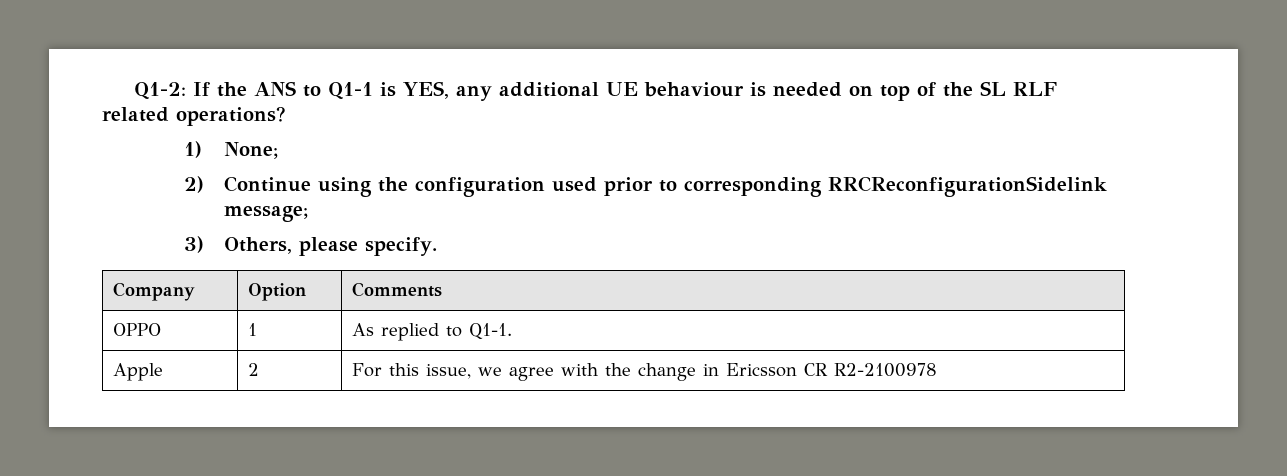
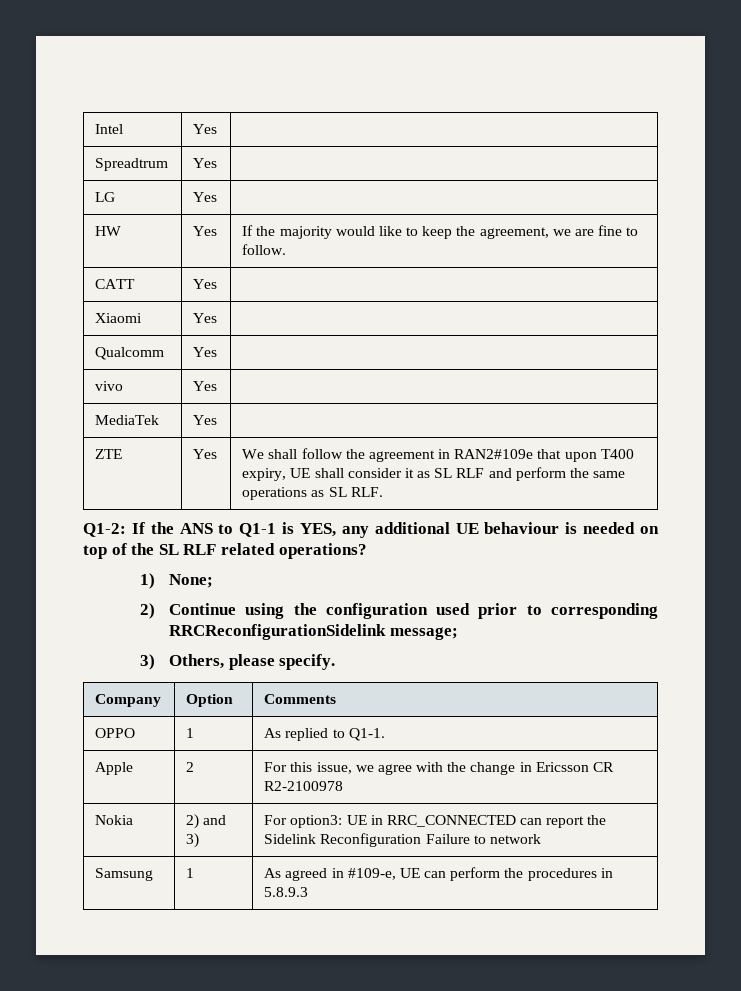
(133, 91) none -> [95,124,124,134] [193,124,218,134] [95,158,169,171] [193,158,218,168] [95,192,116,202] [193,192,218,202] [95,226,122,236] [193,226,218,236] [242,225,639,239] [242,244,287,255] [95,279,136,289] [193,279,218,289] [95,313,143,323] [193,313,218,323] [95,347,165,360] [193,347,218,357] [95,381,124,391] [193,381,218,391] [95,415,160,425] [193,415,218,425] [95,449,123,459] [193,449,218,459] [242,448,634,462] [242,467,626,481] [242,487,383,500] Intel | Yes | // Spreadtrum | Yes | // LG | Yes | // HW | Yes | If the majority would like to keep the agreement, we are fine to follow. // CATT | Yes | // Xiaomi | Yes | // Qualcomm | Yes | // vivo | Yes | // MediaTek | Yes | // ZTE | Yes | We shall follow the agreement in RAN2#109e that upon T400 expiry, UE shall consider it as SL RLF and perform the same operations as SL RLF. //
(937, 370) none -> [95,815,134,825] [186,814,227,829] [186,833,200,848] [264,815,607,828] [264,833,541,847] [95,868,154,881] [186,868,195,878] [264,867,613,881] [264,887,309,897] // Nokia | 2) and 3) | For option3: UE in RRC_CONNECTED can report the Sidelink Reconfiguration Failure to network // Samsung | 1 | As agreed in #109-e, UE can perform the procedures in 5.8.9.3

